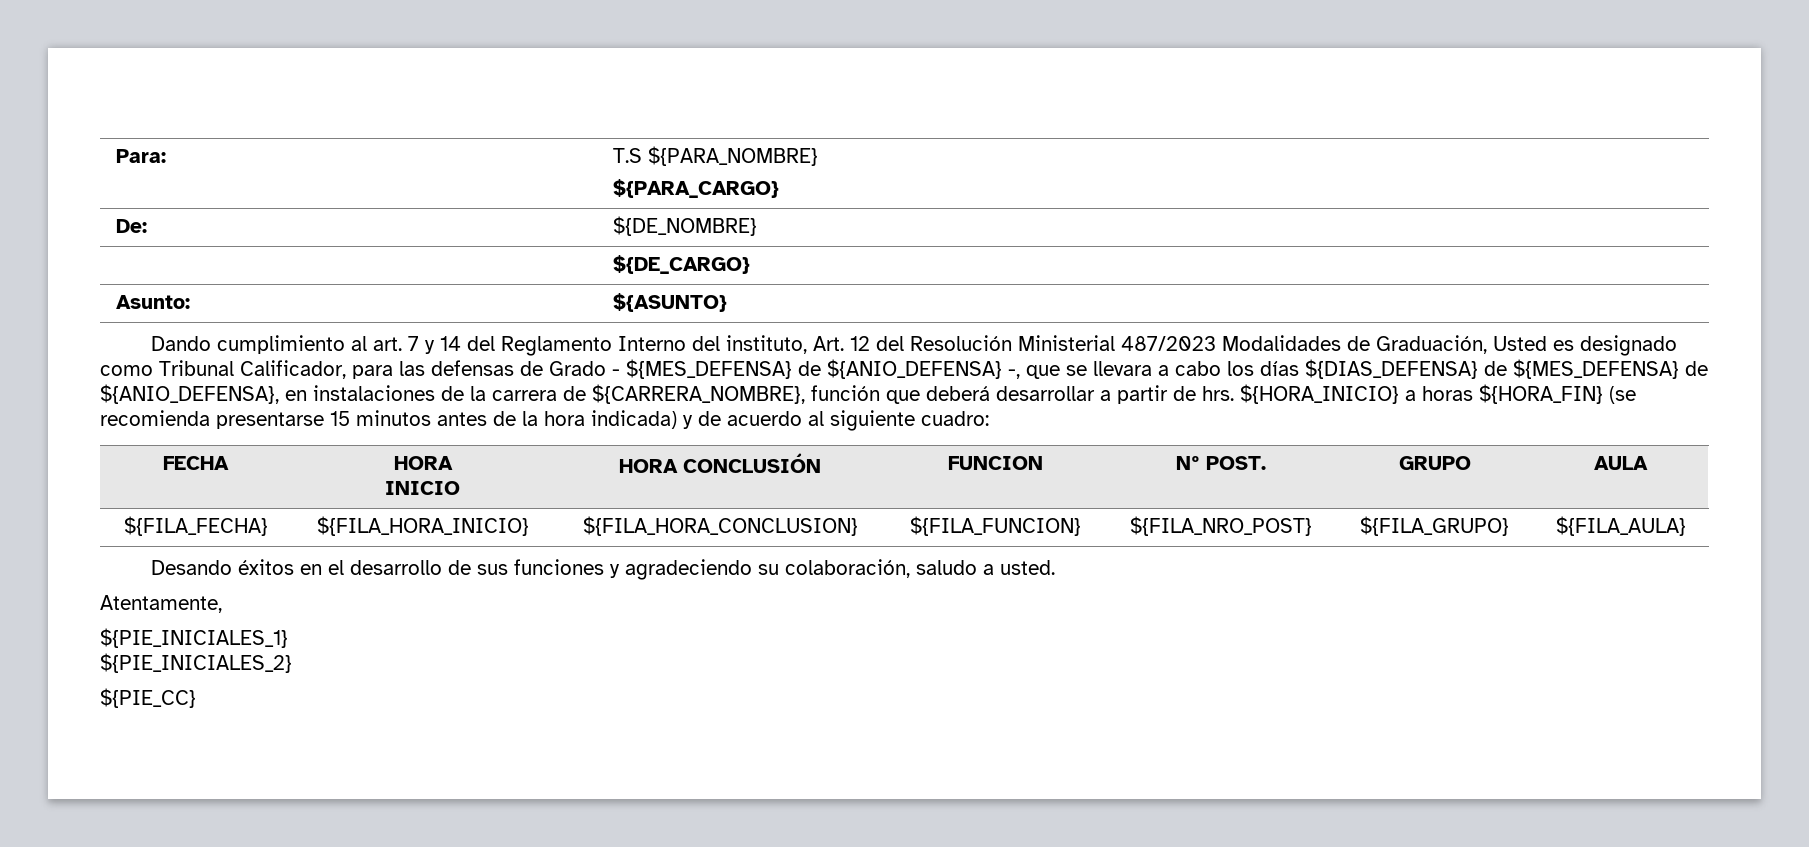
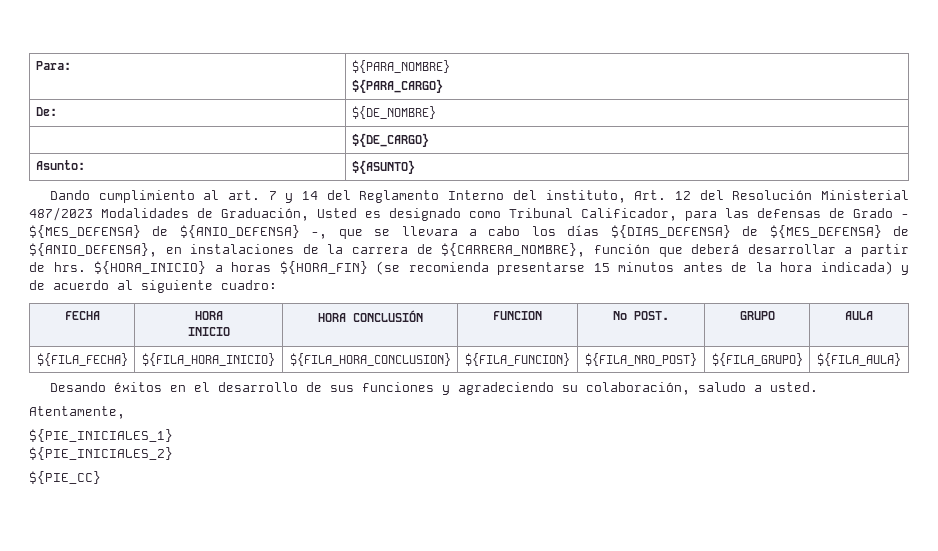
[613,148,643,163] T.S -> (71, 65) none

